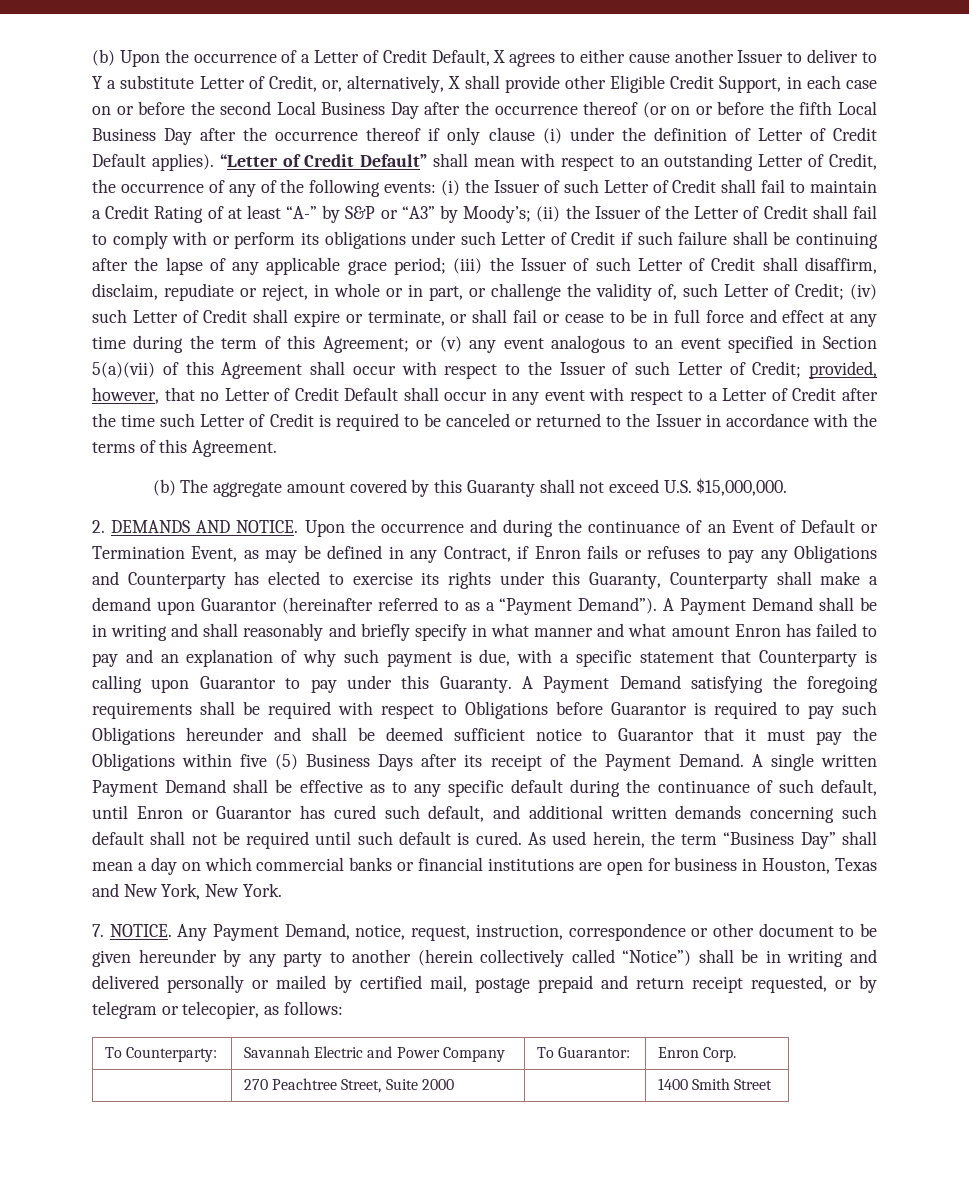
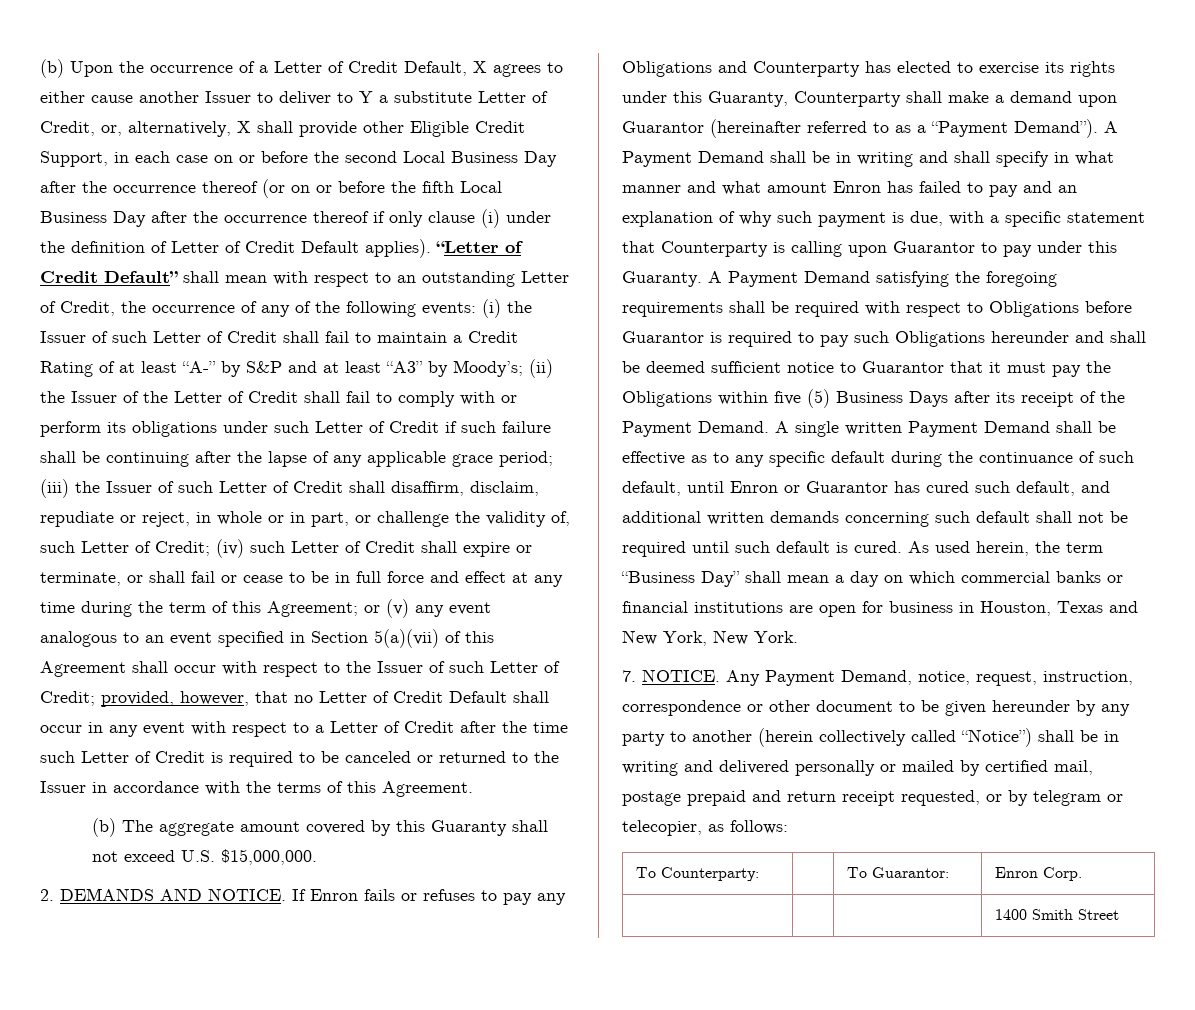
[380,210,398,219] or -> [288,361,381,373] and at least
[304,519,878,537] [92,545,530,563] Upon the occurrence and during the continuance of an Event of Default or Termination Event, as may be defined in any Contract, if -> [292,889,306,901] If
[243,623,410,641] reasonably and briefly -> (990, 157) none
[243,1046,505,1062] Savannah Electric and Power Company -> (759, 874) none
[243,1078,454,1093] 270 Peachtree Street, Suite 2000 -> (1082, 874) none

